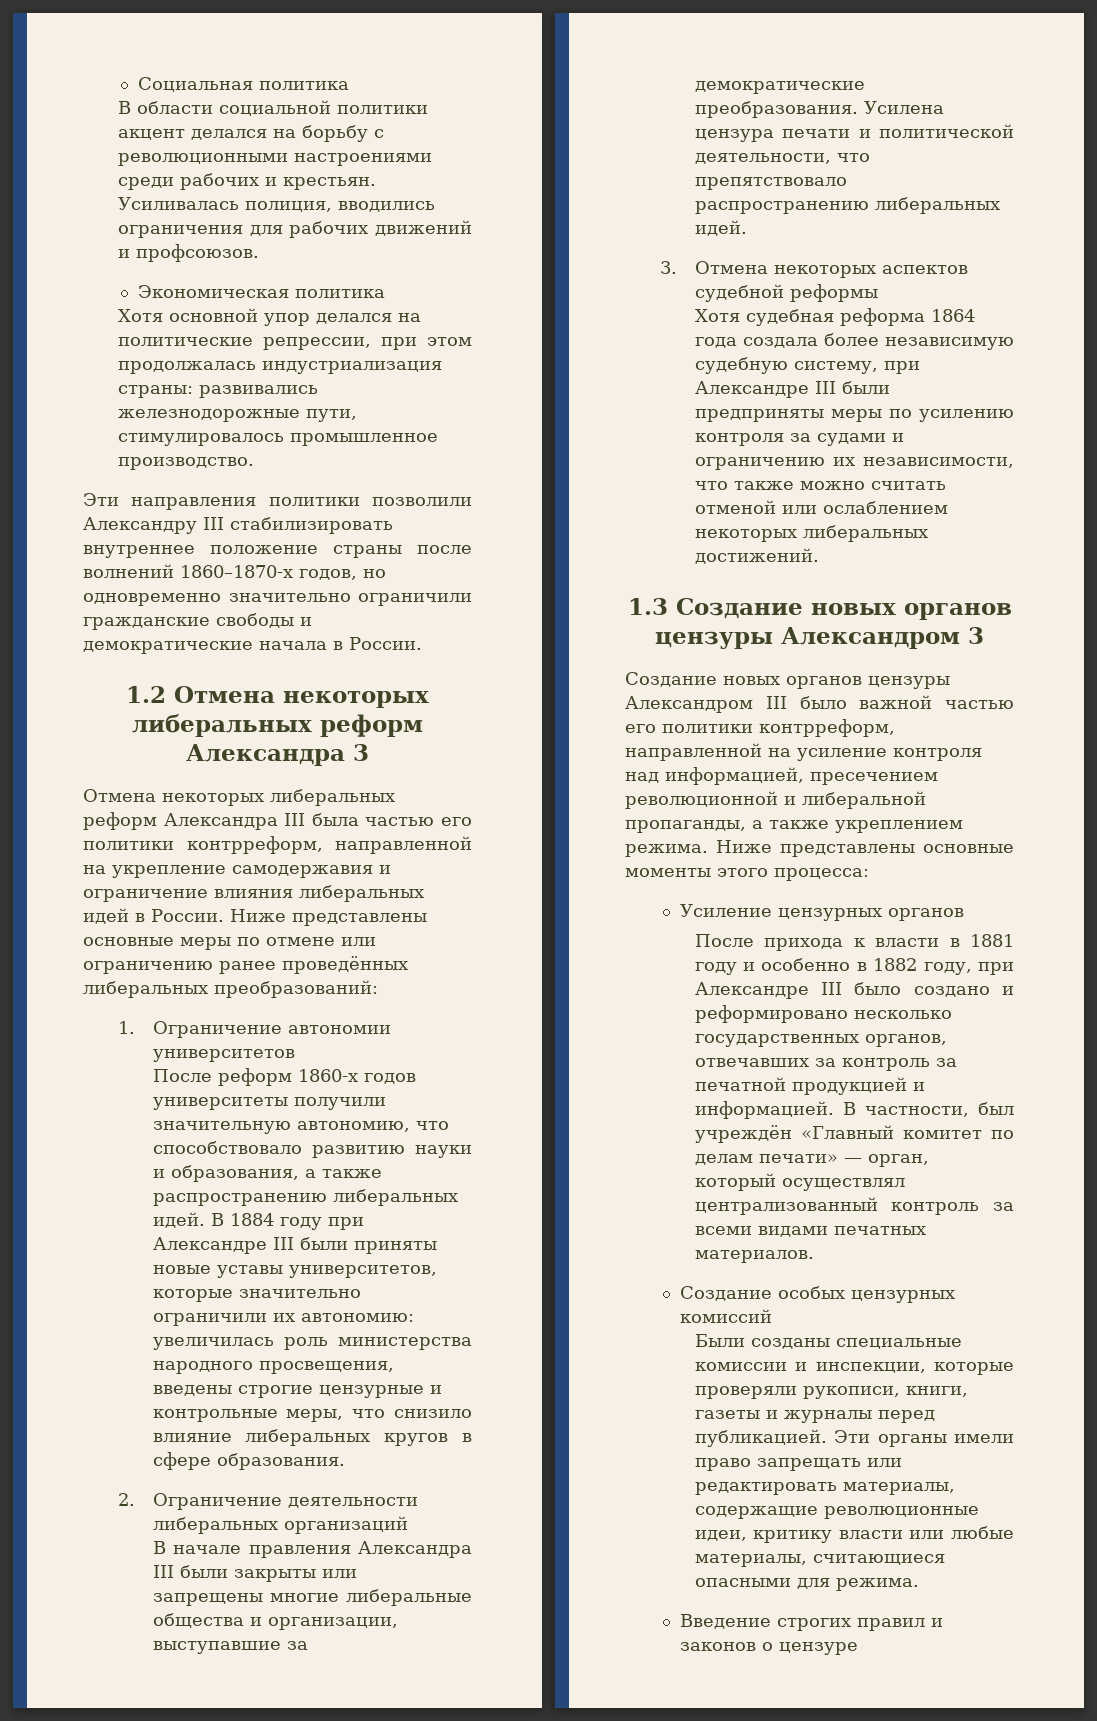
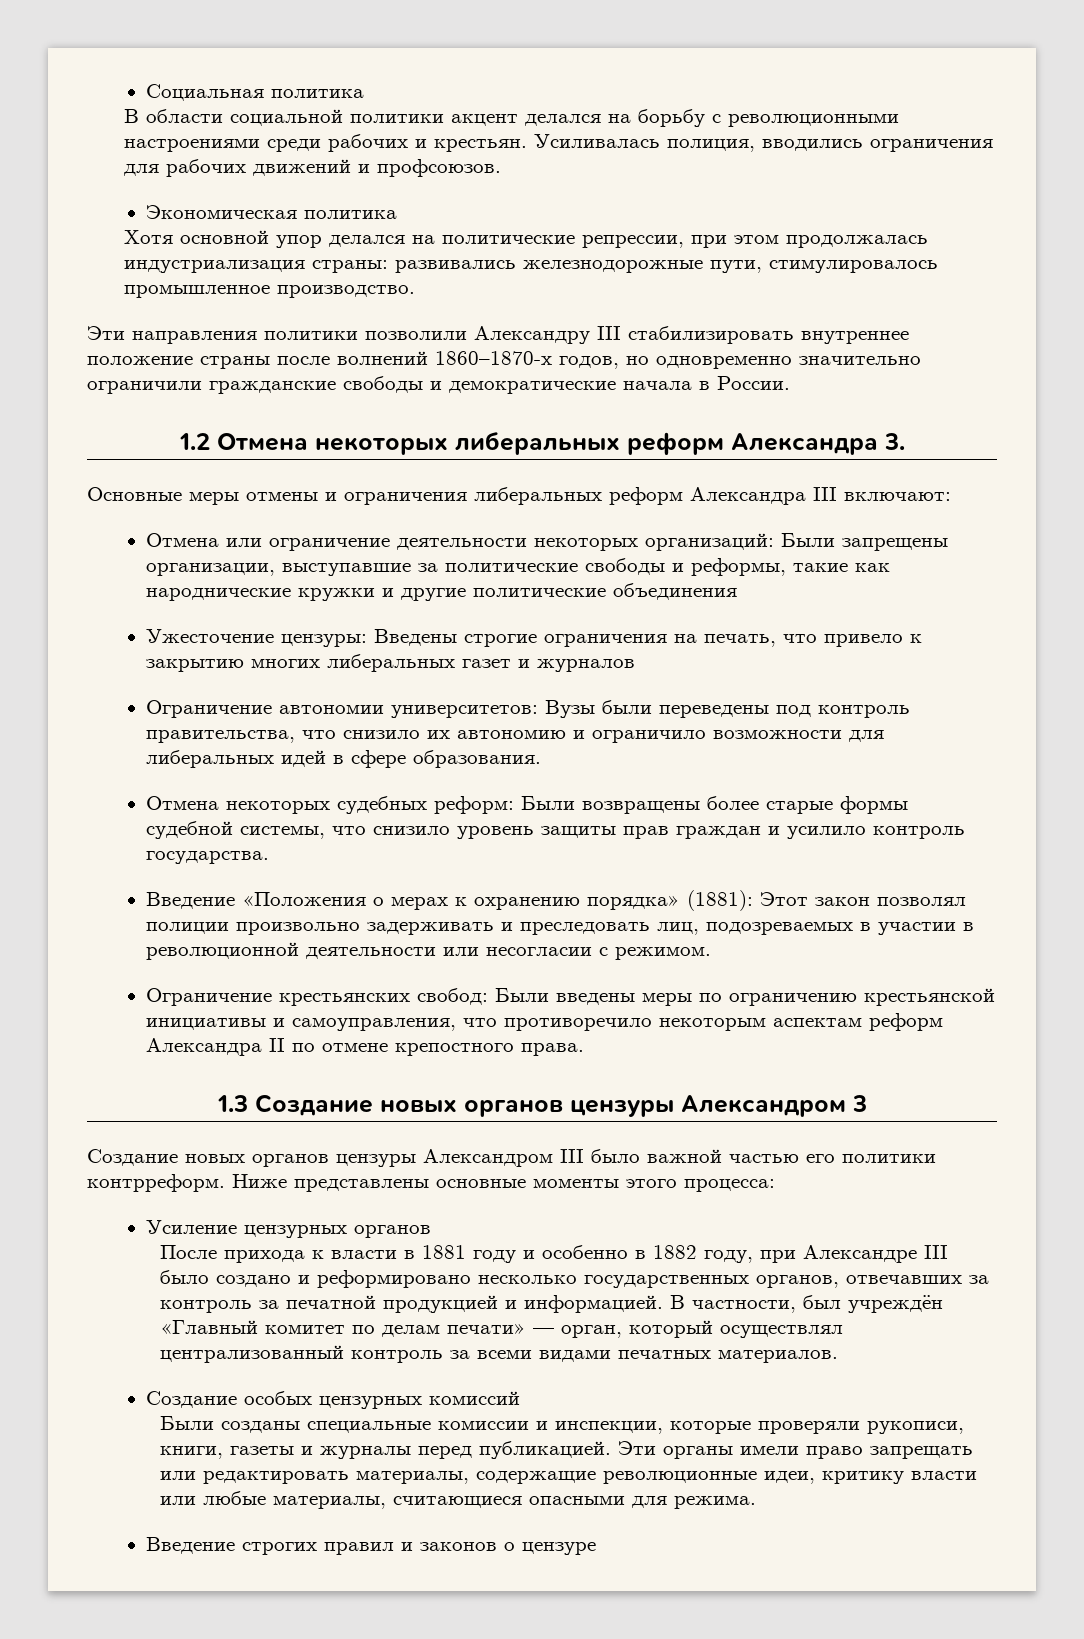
[353,744,369,761] [83,789,395,806] [83,812,472,830] [83,836,472,854] [83,865,391,878] [83,885,424,902] [83,908,427,926] [83,937,376,950] [83,956,408,974] [83,980,378,998] [117,1021,391,1038] [152,1049,295,1062] [152,1068,416,1086] [152,1097,386,1110] [152,1121,449,1134] [152,1141,472,1158] [152,1165,382,1182] [152,1189,458,1206] [152,1212,364,1230] [152,1237,437,1254] [152,1265,437,1278] [152,1289,361,1302] [152,1313,414,1326] [152,1337,472,1350] [152,1361,394,1374] [152,1385,442,1398] [152,1409,472,1422] [152,1429,472,1446] [152,1452,345,1470] [117,1493,418,1510] [152,1516,408,1534] [152,1541,472,1558] [152,1565,357,1582] [152,1589,472,1606] [152,1613,398,1630] [152,1641,308,1654] [694,81,865,94] [694,101,944,118] [694,124,1014,142] [694,153,870,164] [694,177,847,190] [694,197,1000,214] [694,220,747,236] [659,261,968,278] [694,284,878,302] [694,308,975,326] [694,333,1014,350] [694,357,920,374] [694,381,890,398] [694,409,1014,422] [694,433,904,446] [694,457,1014,470] [694,481,946,490] [694,500,948,514] [694,525,928,542] [694,548,819,564] 3 // Отмена некоторых либеральных реформ Александра III была частью его политики контрреформ, направленной на укрепление самодержавия и ограничение влияния либеральных идей в России. Ниже представлены основные меры по отмене или ограничению ранее проведённых либеральных преобразований: // 1. Ограничение автономии университетов // После реформ 1860-х годов университеты получили значительную автономию, что способствовало развитию науки и образования, а также распространению либеральных идей. В 1884 году при Александре III были приняты новые уставы университетов, которые значительно ограничили их автономию: увеличилась роль министерства народного просвещения, введены строгие цензурные и контрольные меры, что снизило влияние либеральных кругов в сфере образования. // 2. Ограничение деятельности либеральных организаций // В начале правления Александра III были закрыты или запрещены многие либеральные общества и организации, выступавшие за демократические преобразования. Усилена цензура печати и политической деятельности, что препятствовало распространению либеральных идей. // 3. Отмена некоторых аспектов судебной реформы // Хотя судебная реформа 1864 года создала более независимую судебную систему, при Александре III были предприняты меры по усилению контроля за судами и ограничению их независимости, что также можно считать отменой или ослаблением некоторых либеральных достижений. -> [883,433,905,450] [87,487,951,505] [146,533,949,551] [146,558,891,576] [146,583,738,601] [146,629,923,647] [146,654,636,672] [146,700,911,718] [146,730,885,743] [146,750,542,768] [146,796,909,814] [146,821,966,839] [146,851,270,864] [146,890,967,911] [146,922,975,935] [146,942,712,960] [146,988,996,1006] [146,1013,944,1031] [146,1038,585,1056] 3. // Основные меры отмены и ограничения либеральных реформ Александра III включают: // Отмена или ограничение деятельности некоторых организаций: Были запрещены организации, выступавшие за политические свободы и реформы, такие как народнические кружки и другие политические объединения // Ужесточение цензуры: Введены строгие ограничения на печать, что привело к закрытию многих либеральных газет и журналов // Ограничение автономии университетов: Вузы были переведены под контроль правительства, что снизило их автономию и ограничило возможности для либеральных идей в сфере образования. // Отмена некоторых судебных реформ: Были возвращены более старые формы судебной системы, что снизило уровень защиты прав граждан и усилило контроль государства. // Введение «Положения о мерах к охранению порядка» (1881): Этот закон позволял полиции произвольно задерживать и преследовать лиц, подозреваемых в участии в революционной деятельности или несогласии с режимом. // Ограничение крестьянских свобод: Были введены меры по ограничению крестьянской инициативы и самоуправления, что противоречило некоторым аспектам реформ Александра II по отмене крепостного права.
[759,719,895,737] [625,743,982,761] [625,767,938,785] [625,791,926,809] [625,820,963,833] [625,844,708,857] контрреформ, направленной на усиление контроля над информацией, пресечением революционной и либеральной пропаганды, а также укреплением режима. -> [87,1174,225,1192] контрреформ.

